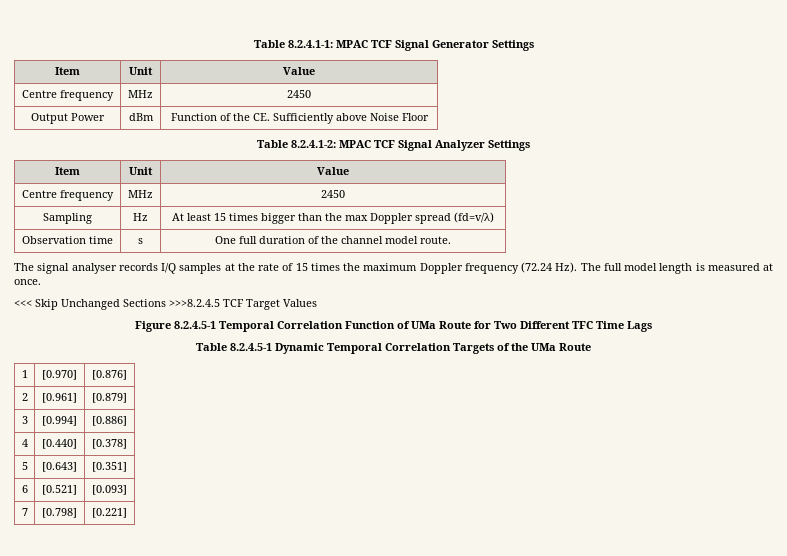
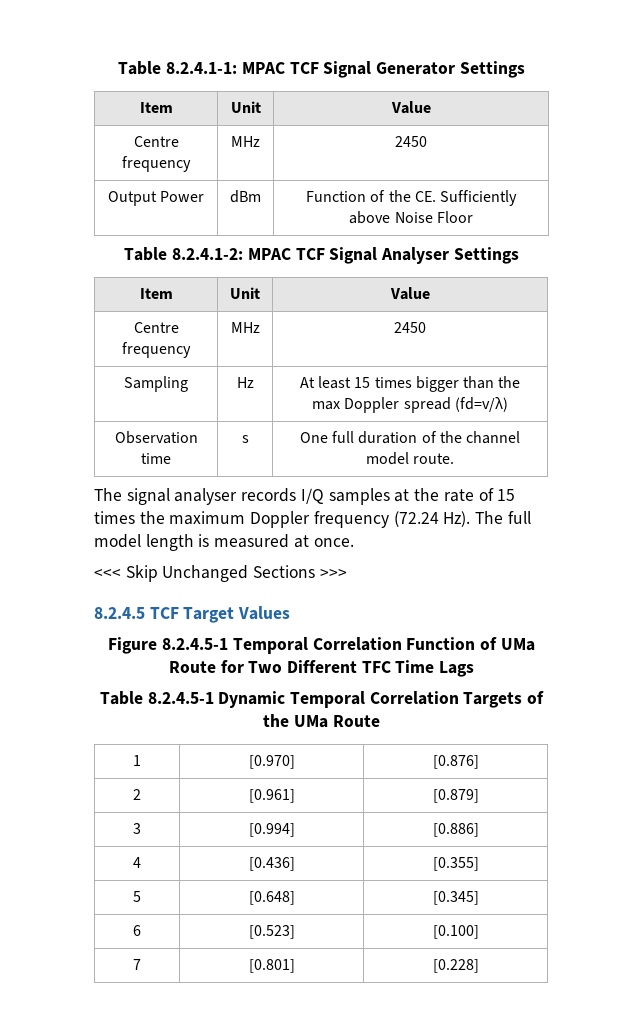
[435,140,485,151] Analyzer -> [380,247,449,264] Analyser
[169,299,220,307] >>>8.2.4.5 -> [319,568,347,578] [94,607,145,619] >>> // 8.2.4.5
[42,439,77,449] [92,439,127,449] [0.440] | [0.378] -> [248,857,295,871] [432,857,479,871] [0.436] | [0.355]
[42,462,77,472] [92,462,127,472] [0.643] | [0.351] -> [248,891,295,905] [432,891,479,905] [0.648] | [0.345]
[42,485,77,495] [92,485,127,495] [0.521] | [0.093] -> [248,925,295,939] [432,925,479,939] [0.523] | [0.100]
[42,508,77,518] [92,508,127,518] [0.798] | [0.221] -> [248,959,295,973] [432,959,479,973] [0.801] | [0.228]

